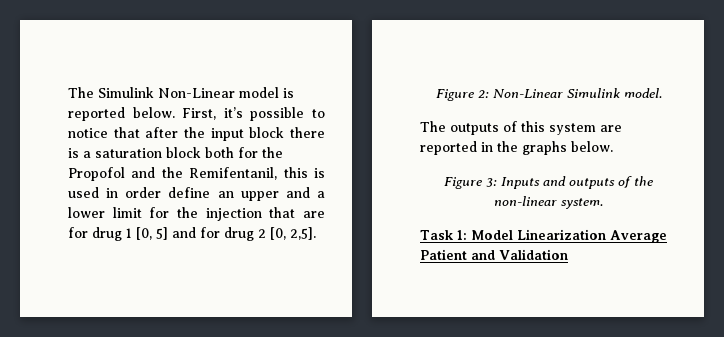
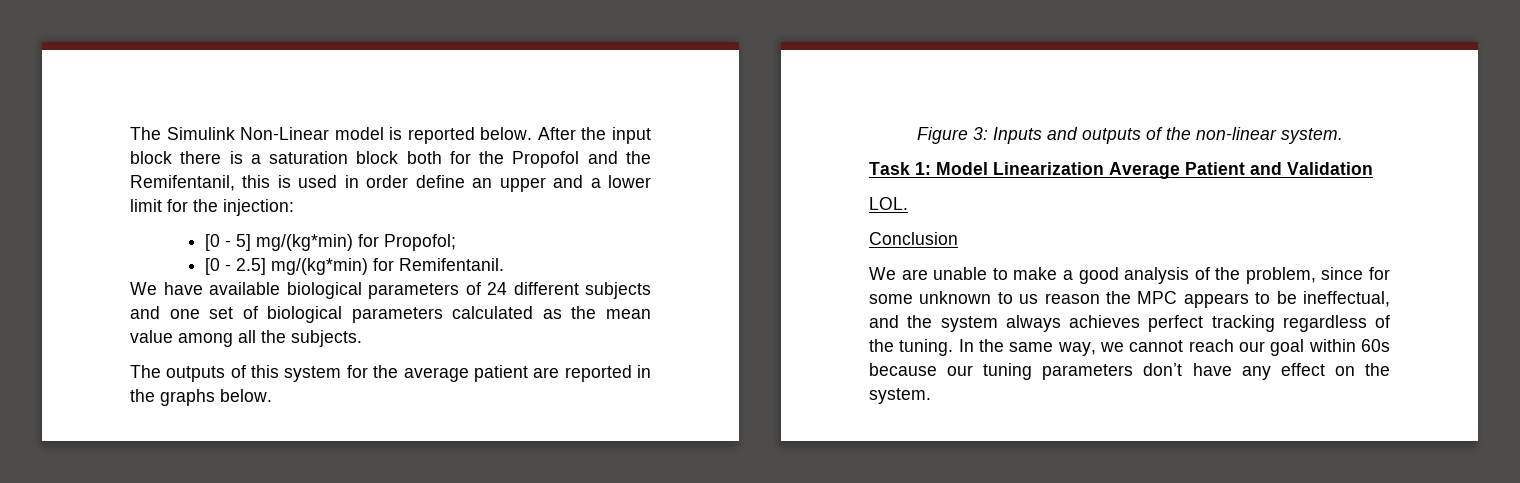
[182,107,325,121] [68,127,179,138] First, it’s possible to notice that after -> [537,127,576,140] After
[205,207,325,221] [68,227,316,241] [435,88,662,101] injection that are for drug 1 [0, 5] and for drug 2 [0, 2,5]. // Figure 2: Non-Linear Simulink model. -> [223,199,294,216] [204,234,456,251] [204,258,504,275] [130,282,651,299] [130,306,651,323] [130,330,362,347] injection: // [0 - 5] mg/(kg*min) for Propofol; // [0 - 2.5] mg/(kg*min) for Remifentanil. // We have available biological parameters of 24 different subjects and one set of biological parameters calculated as the mean value among all the subjects.
(596, 129) none -> [346,365,528,382] for the average patient
(568, 254) none -> [869,197,908,210] [869,232,958,245] [869,267,1390,284] [869,291,1390,308] [869,315,1390,332] [869,339,1390,356] [869,363,1390,380] [869,388,931,404] // LOL. // Conclusion // We are unable to make a good analysis of the problem, since for some unknown to us reason the MPC appears to be ineffectual, and the system always achieves perfect tracking regardless of the tuning. In the same way, we cannot reach our goal within 60s because our tuning parameters don’t have any effect on the system.

